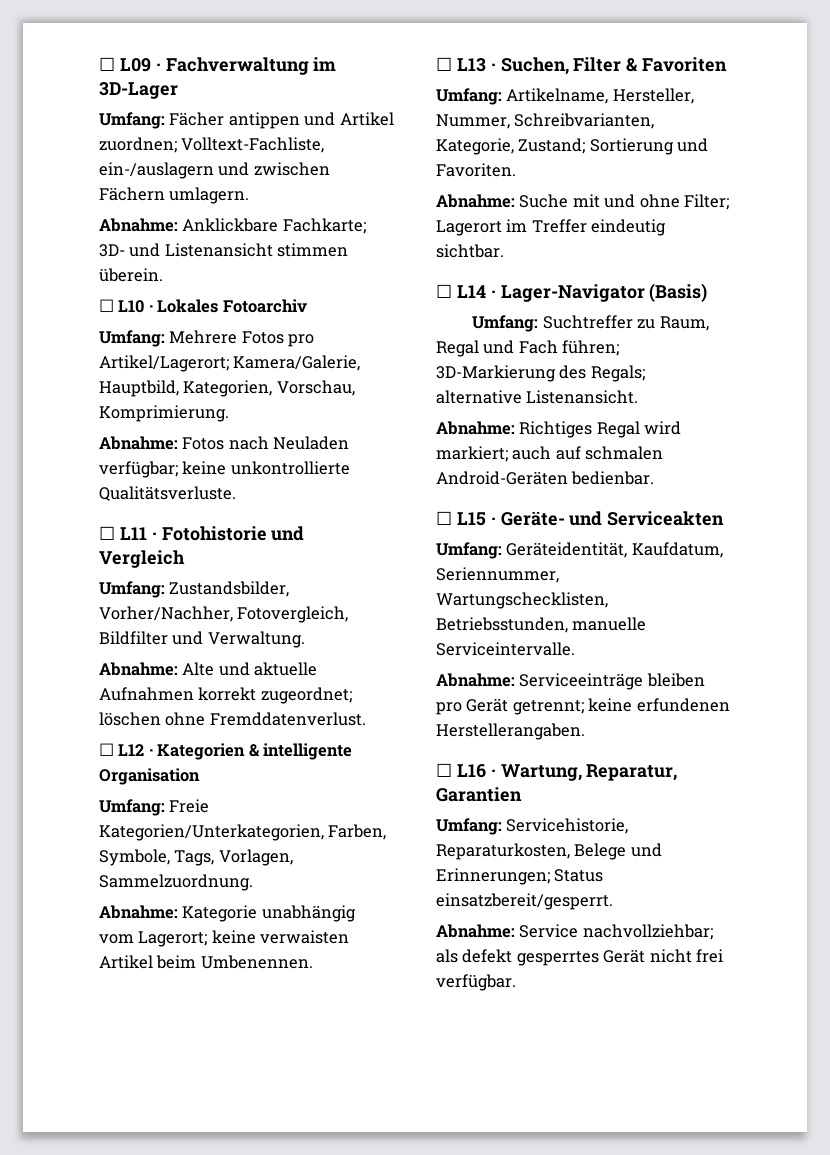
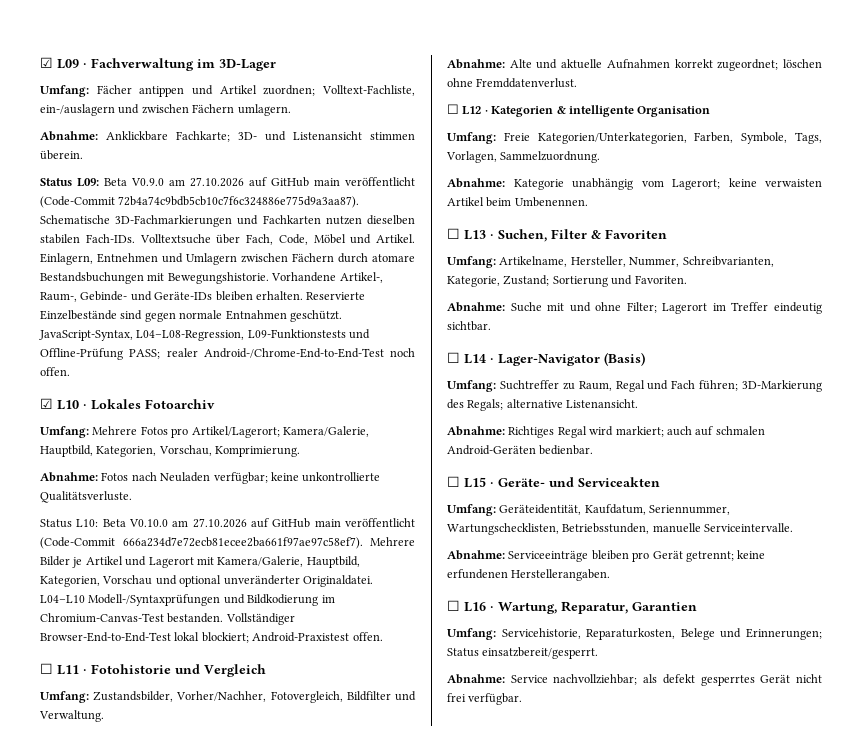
[99,57,115,71] ☐ -> [40,57,53,68] ☑
[99,299,114,312] ☐ -> [40,177,415,187] [40,196,360,208] [40,215,415,227] [40,234,415,245] [40,253,415,265] [40,272,383,284] [40,291,366,302] [40,310,342,322] [39,329,371,341] [40,348,415,360] [40,367,70,376] [40,398,53,409] Status L09: Beta V0.9.0 am 27.10.2026 auf GitHub main veröffentlicht (Code-Commit 72b4a74c9bdb5cb10c7f6c324886e775d9a3aa87). Schematische 3D-Fachmarkierungen und Fachkarten nutzen dieselben stabilen Fach-IDs. Volltextsuche über Fach, Code, Möbel und Artikel. Einlagern, Entnehmen und Umlagern zwischen Fächern durch atomare Bestandsbuchungen mit Bewegungshistorie. Vorhandene Artikel-, Raum-, Gebinde- und Geräte-IDs bleiben erhalten. Reservierte Einzelbestände sind gegen normale Entnahmen geschützt. JavaScript-Syntax, L04–L08-Regression, L09-Funktionstests und Offline-Prüfung PASS; realer Android-/Chrome-End-to-End-Test noch offen. // ☑
(236, 493) none -> [40,518,415,528] [40,537,415,549] [40,556,360,568] [40,575,373,587] [40,594,335,606] [40,613,295,625] [40,632,383,643] // Status L10: Beta V0.10.0 am 27.10.2026 auf GitHub main veröffentlicht (Code-Commit 666a234d7e72ecb81ecee2ba661f97ae97c58ef7). Mehrere Bilder je Artikel und Lagerort mit Kamera/Galerie, Hauptbild, Kategorien, Vorschau und optional unveränderter Originaldatei. L04–L10 Modell-/Syntaxprüfungen und Bildkodierung im Chromium-Canvas-Test bestanden. Vollständiger Browser-End-to-End-Test lokal blockiert; Android-Praxistest offen.

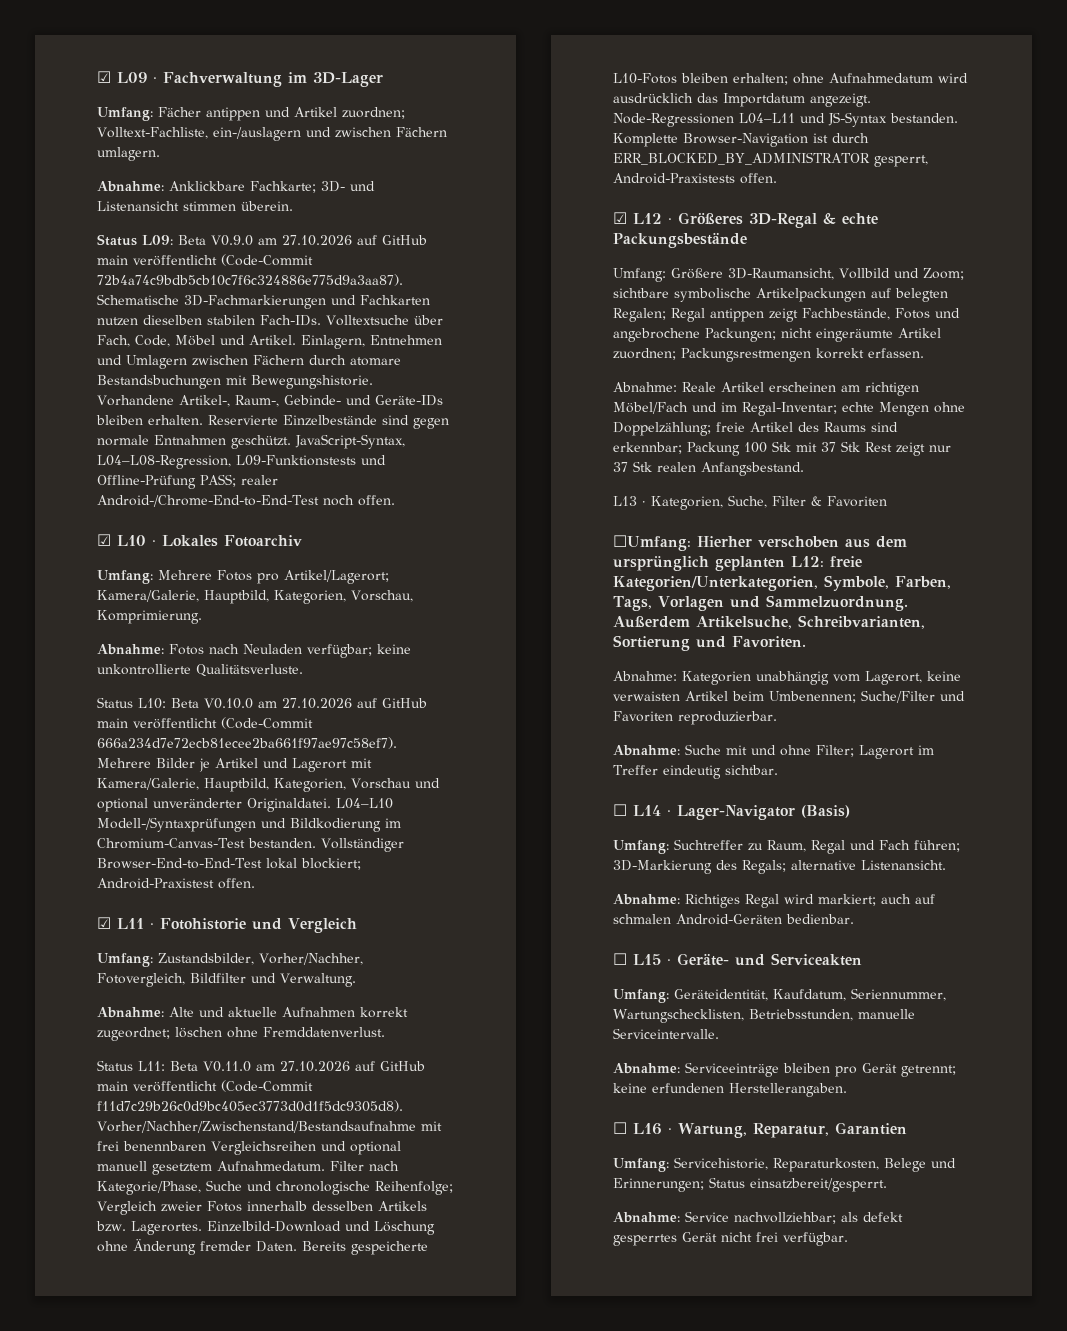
[40,663,53,674] ☐ -> [97,917,111,929] ☑
[447,104,711,117] [447,132,822,144] [446,151,601,163] [447,178,564,190] ☐ L12 · Kategorien & intelligente Organisation // Umfang: Freie Kategorien/Unterkategorien, Farben, Symbole, Tags, Vorlagen, Sammelzuordnung. // Abnahme: Kategorie -> [97,1060,425,1072] [97,1080,313,1092] [97,1100,403,1112] [97,1121,442,1133] [97,1141,401,1155] [97,1161,399,1175] [97,1180,453,1195] [97,1201,427,1215] [96,1221,435,1235] [97,1239,428,1255] [613,73,968,85] [613,93,871,107] [613,112,958,127] [613,133,869,147] [613,152,928,167] [613,173,777,184] [613,212,878,228] [613,232,747,248] [613,268,964,282] [613,288,948,302] [613,308,960,322] [613,328,941,342] [613,348,924,362] [613,382,919,396] [613,402,965,416] [613,422,898,436] [613,441,951,456] [613,461,804,476] [613,495,887,510] [613,535,907,551] [613,556,862,571] [613,575,951,591] [613,595,908,611] [613,615,925,629] [613,635,806,651] [613,671,751,685] Status L11: Beta V0.11.0 am 27.10.2026 auf GitHub main veröffentlicht (Code-Commit f11d7c29b26c0d9bc405ec3773d0d1f5dc9305d8). Vorher/Nachher/Zwischenstand/Bestandsaufnahme mit frei benennbaren Vergleichsreihen und optional manuell gesetztem Aufnahmedatum. Filter nach Kategorie/Phase, Suche und chronologische Reihenfolge; Vergleich zweier Fotos innerhalb desselben Artikels bzw. Lagerortes. Einzelbild-Download und Löschung ohne Änderung fremder Daten. Bereits gespeicherte L10-Fotos bleiben erhalten; ohne Aufnahmedatum wird ausdrücklich das Importdatum angezeigt. Node-Regressionen L04–L11 und JS-Syntax bestanden. Komplette Browser-Navigation ist durch ERR_BLOCKED_BY_ADMINISTRATOR gesperrt, Android-Praxistests offen. // ☑ L12 · Größeres 3D-Regal & echte Packungsbestände // Umfang: Größere 3D-Raumansicht, Vollbild und Zoom; sichtbare symbolische Artikelpackungen auf belegten Regalen; Regal antippen zeigt Fachbestände, Fotos und angebrochene Packungen; nicht eingeräumte Artikel zuordnen; Packungsrestmengen korrekt erfassen. // Abnahme: Reale Artikel erscheinen am richtigen Möbel/Fach und im Regal-Inventar; echte Mengen ohne Doppelzählung; freie Artikel des Raums sind erkennbar; Packung 100 Stk mit 37 Stk Rest zeigt nur 37 Stk realen Anfangsbestand. // L13 · Kategorien, Suche, Filter & Favoriten // ☐Umfang: Hierher verschoben aus dem ursprünglich geplanten L12: freie Kategorien/Unterkategorien, Symbole, Farben, Tags, Vorlagen und Sammelzuordnung. Außerdem Artikelsuche, Schreibvarianten, Sortierung und Favoriten. // Abnahme: Kategorien
[672,179,720,190] Lagerort; -> [865,671,922,685] Lagerort,
[514,197,588,207] [447,228,667,242] [447,256,774,268] [447,275,687,287] Umbenennen. // ☐ L13 · Suchen, Filter & Favoriten // Umfang: Artikelname, Hersteller, Nummer, Schreibvarianten, Kategorie, Zustand; Sortierung und Favoriten. -> [769,690,965,703] [613,711,777,725] Umbenennen; Suche/Filter und Favoriten reproduzierbar.

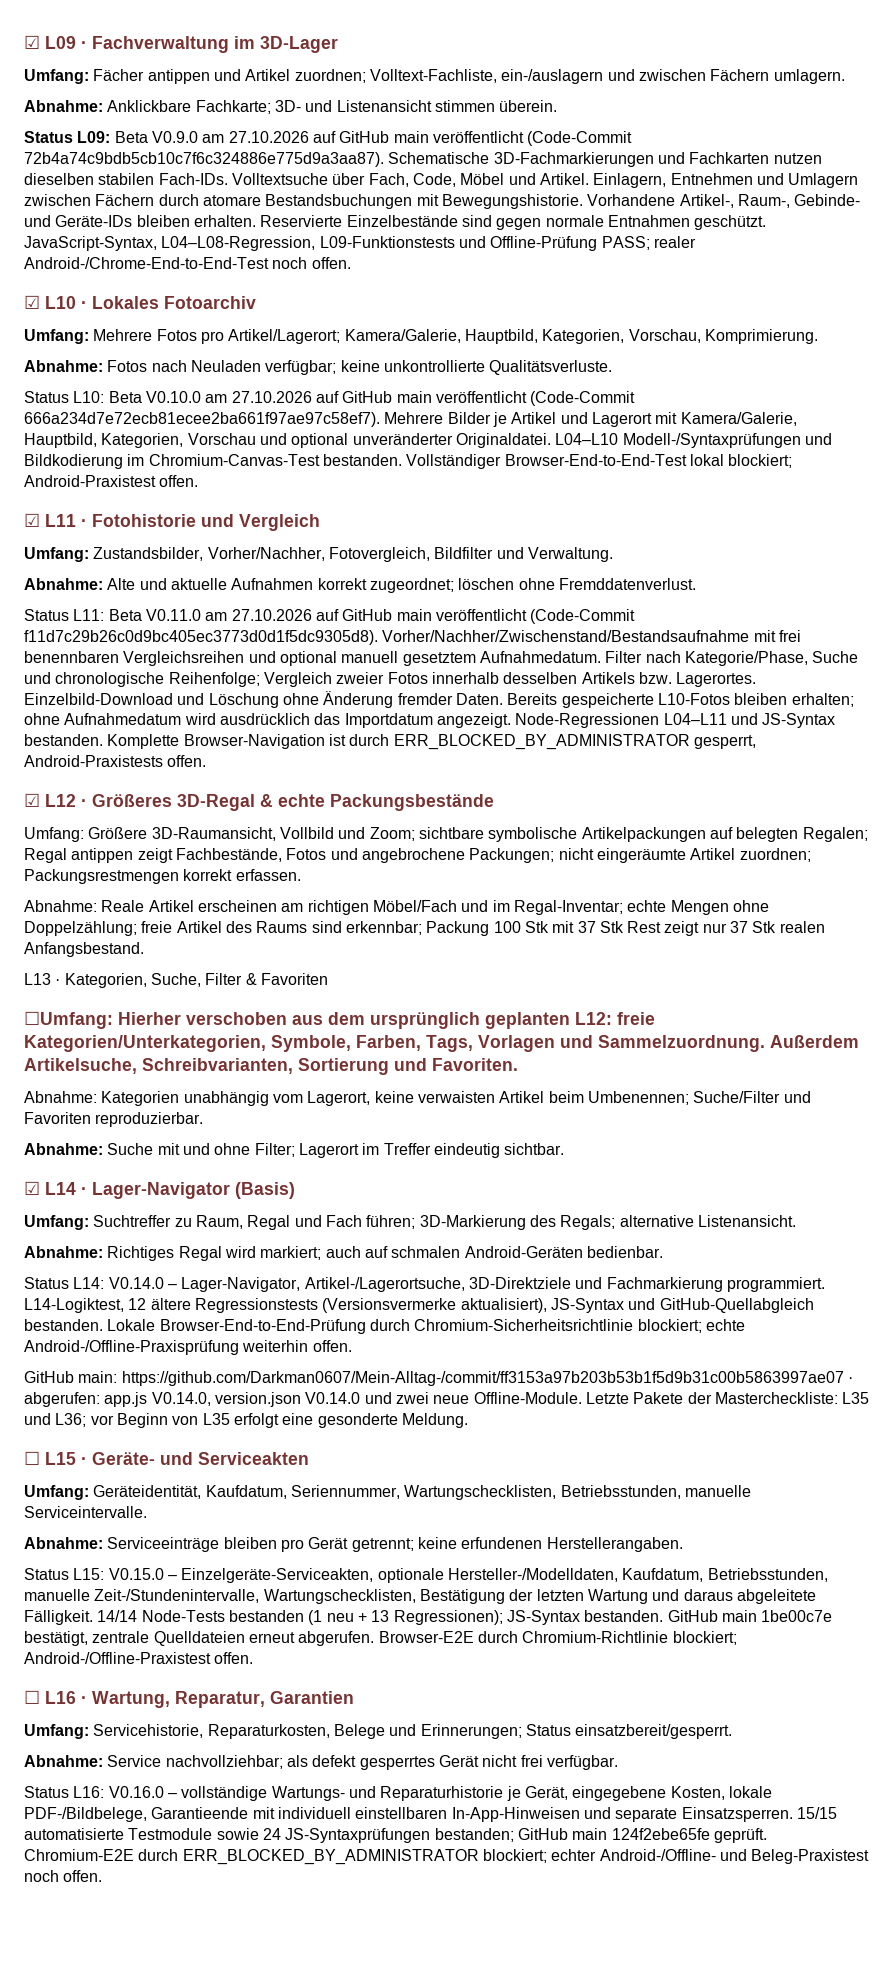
[613,804,627,816] ☐ -> [24,1181,40,1195] ☑
(854, 919) none -> [24,1277,825,1292] [24,1298,814,1313] [24,1319,745,1334] [24,1340,352,1355] [24,1371,853,1386] [24,1392,870,1407] [24,1413,468,1428] // Status L14: V0.14.0 – Lager-Navigator, Artikel-/Lagerortsuche, 3D-Direktziele und Fachmarkierung programmiert. L14-Logiktest, 12 ältere Regressionstests (Versionsvermerke aktualisiert), JS-Syntax und GitHub-Quellabgleich bestanden. Lokale Browser-End-to-End-Prüfung durch Chromium-Sicherheitsrichtlinie blockiert; echte Android-/Offline-Praxisprüfung weiterhin offen. // GitHub main: https://github.com/Darkman0607/Mein-Alltag-/commit/ff3153a97b203b53b1f5d9b31c00b5863997ae07 · abgerufen: app.js V0.14.0, version.json V0.14.0 und zwei neue Offline-Module. Letzte Pakete der Mastercheckliste: L35 und L36; vor Beginn von L35 erfolgt eine gesonderte Meldung.
(847, 1090) none -> [24,1568,828,1583] [24,1589,816,1604] [24,1610,833,1625] [24,1631,737,1646] [24,1652,254,1664] // Status L15: V0.15.0 – Einzelgeräte-Serviceakten, optionale Hersteller-/Modelldaten, Kaufdatum, Betriebsstunden, manuelle Zeit-/Stundenintervalle, Wartungschecklisten, Bestätigung der letzten Wartung und daraus abgeleitete Fälligkeit. 14/14 Node-Tests bestanden (1 neu + 13 Regressionen); JS-Syntax bestanden. GitHub main 1be00c7e bestätigt, zentrale Quelldateien erneut abgerufen. Browser-E2E durch Chromium-Richtlinie blockiert; Android-/Offline-Praxistest offen.
(848, 1239) none -> [24,1786,772,1801] [24,1807,837,1822] [24,1828,767,1843] [24,1849,870,1865] [24,1870,103,1882] // Status L16: V0.16.0 – vollständige Wartungs- und Reparaturhistorie je Gerät, eingegebene Kosten, lokale PDF-/Bildbelege, Garantieende mit individuell einstellbaren In-App-Hinweisen und separate Einsatzsperren. 15/15 automatisierte Testmodule sowie 24 JS-Syntaxprüfungen bestanden; GitHub main 124f2ebe65fe geprüft. Chromium-E2E durch ERR_BLOCKED_BY_ADMINISTRATOR blockiert; echter Android-/Offline- und Beleg-Praxistest noch offen.

